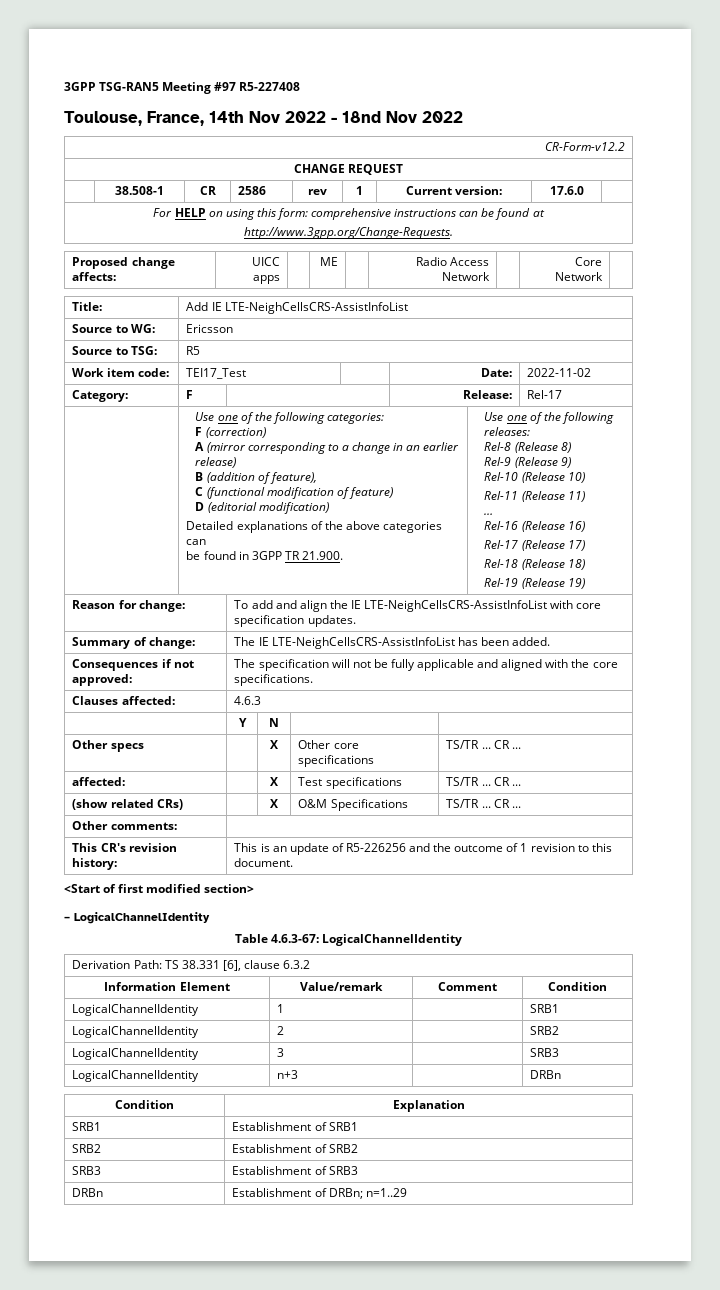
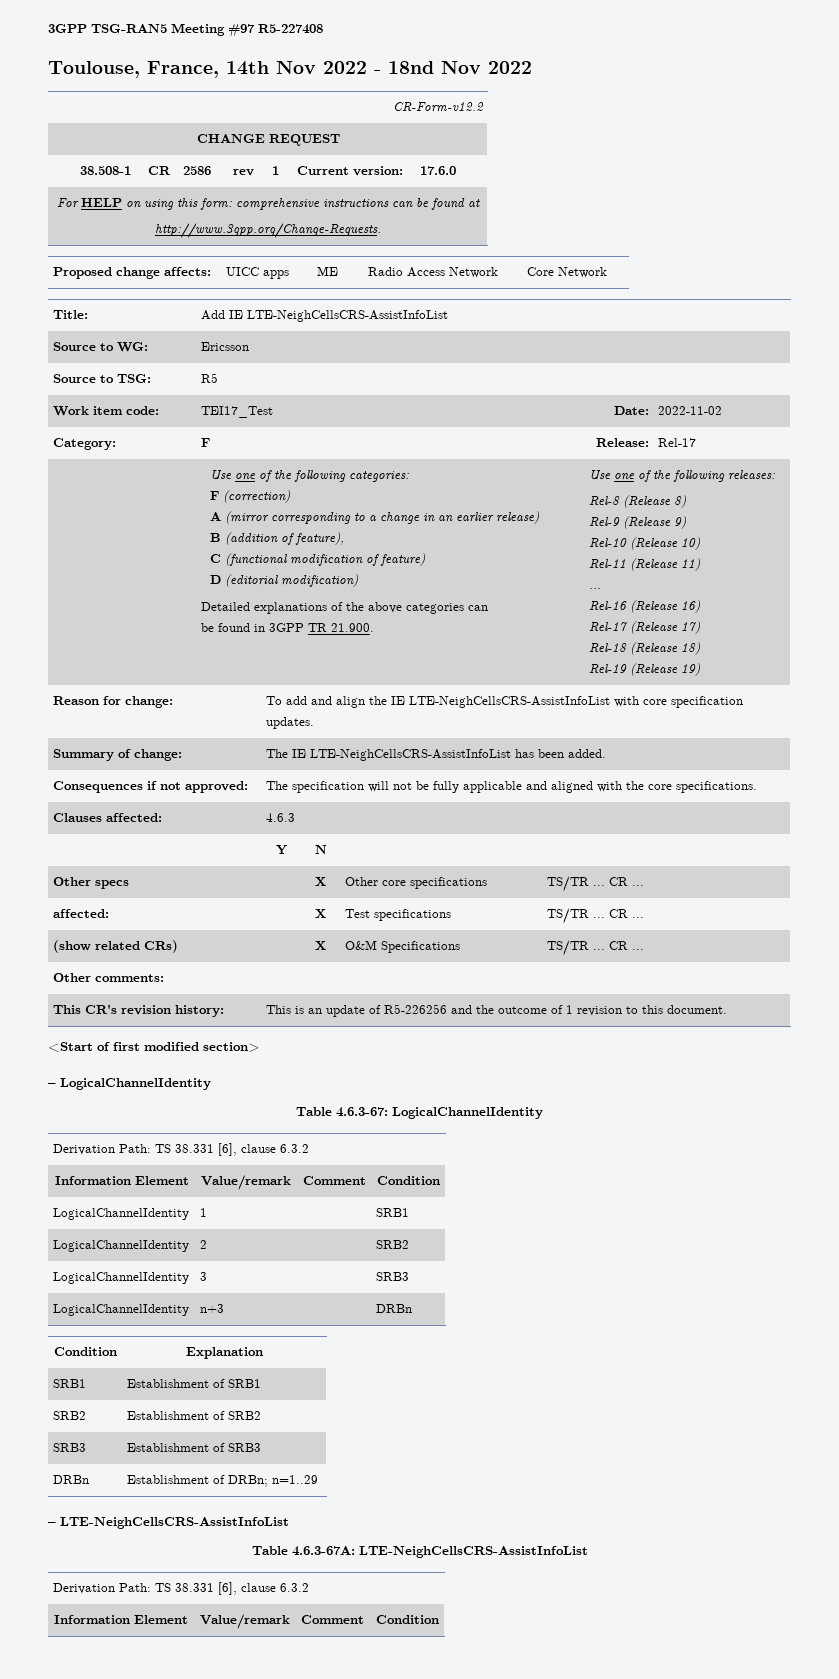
(407, 1192) none -> [48,1517,289,1529] [251,1546,588,1558] [53,1582,310,1595] [54,1615,188,1624] [199,1614,290,1629] [301,1615,364,1624] [375,1615,439,1624] // – LTE-NeighCellsCRS-AssistInfoList // Table 4.6.3-67A: LTE-NeighCellsCRS-AssistInfoList // Derivation Path: TS 38.331 [6], clause 6.3.2 // Information Element | Value/remark | Comment | Condition

